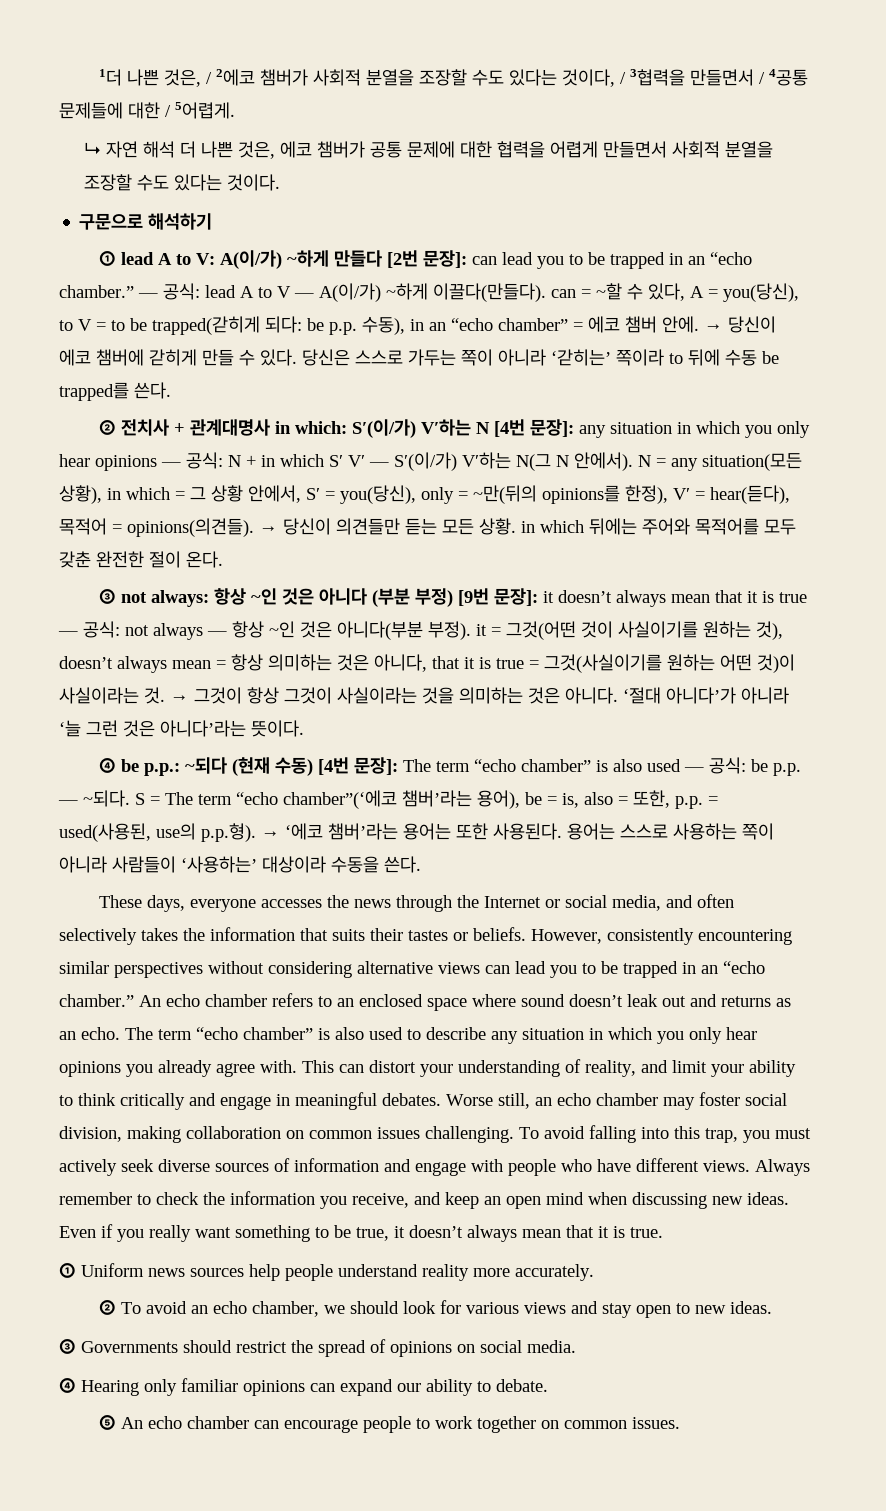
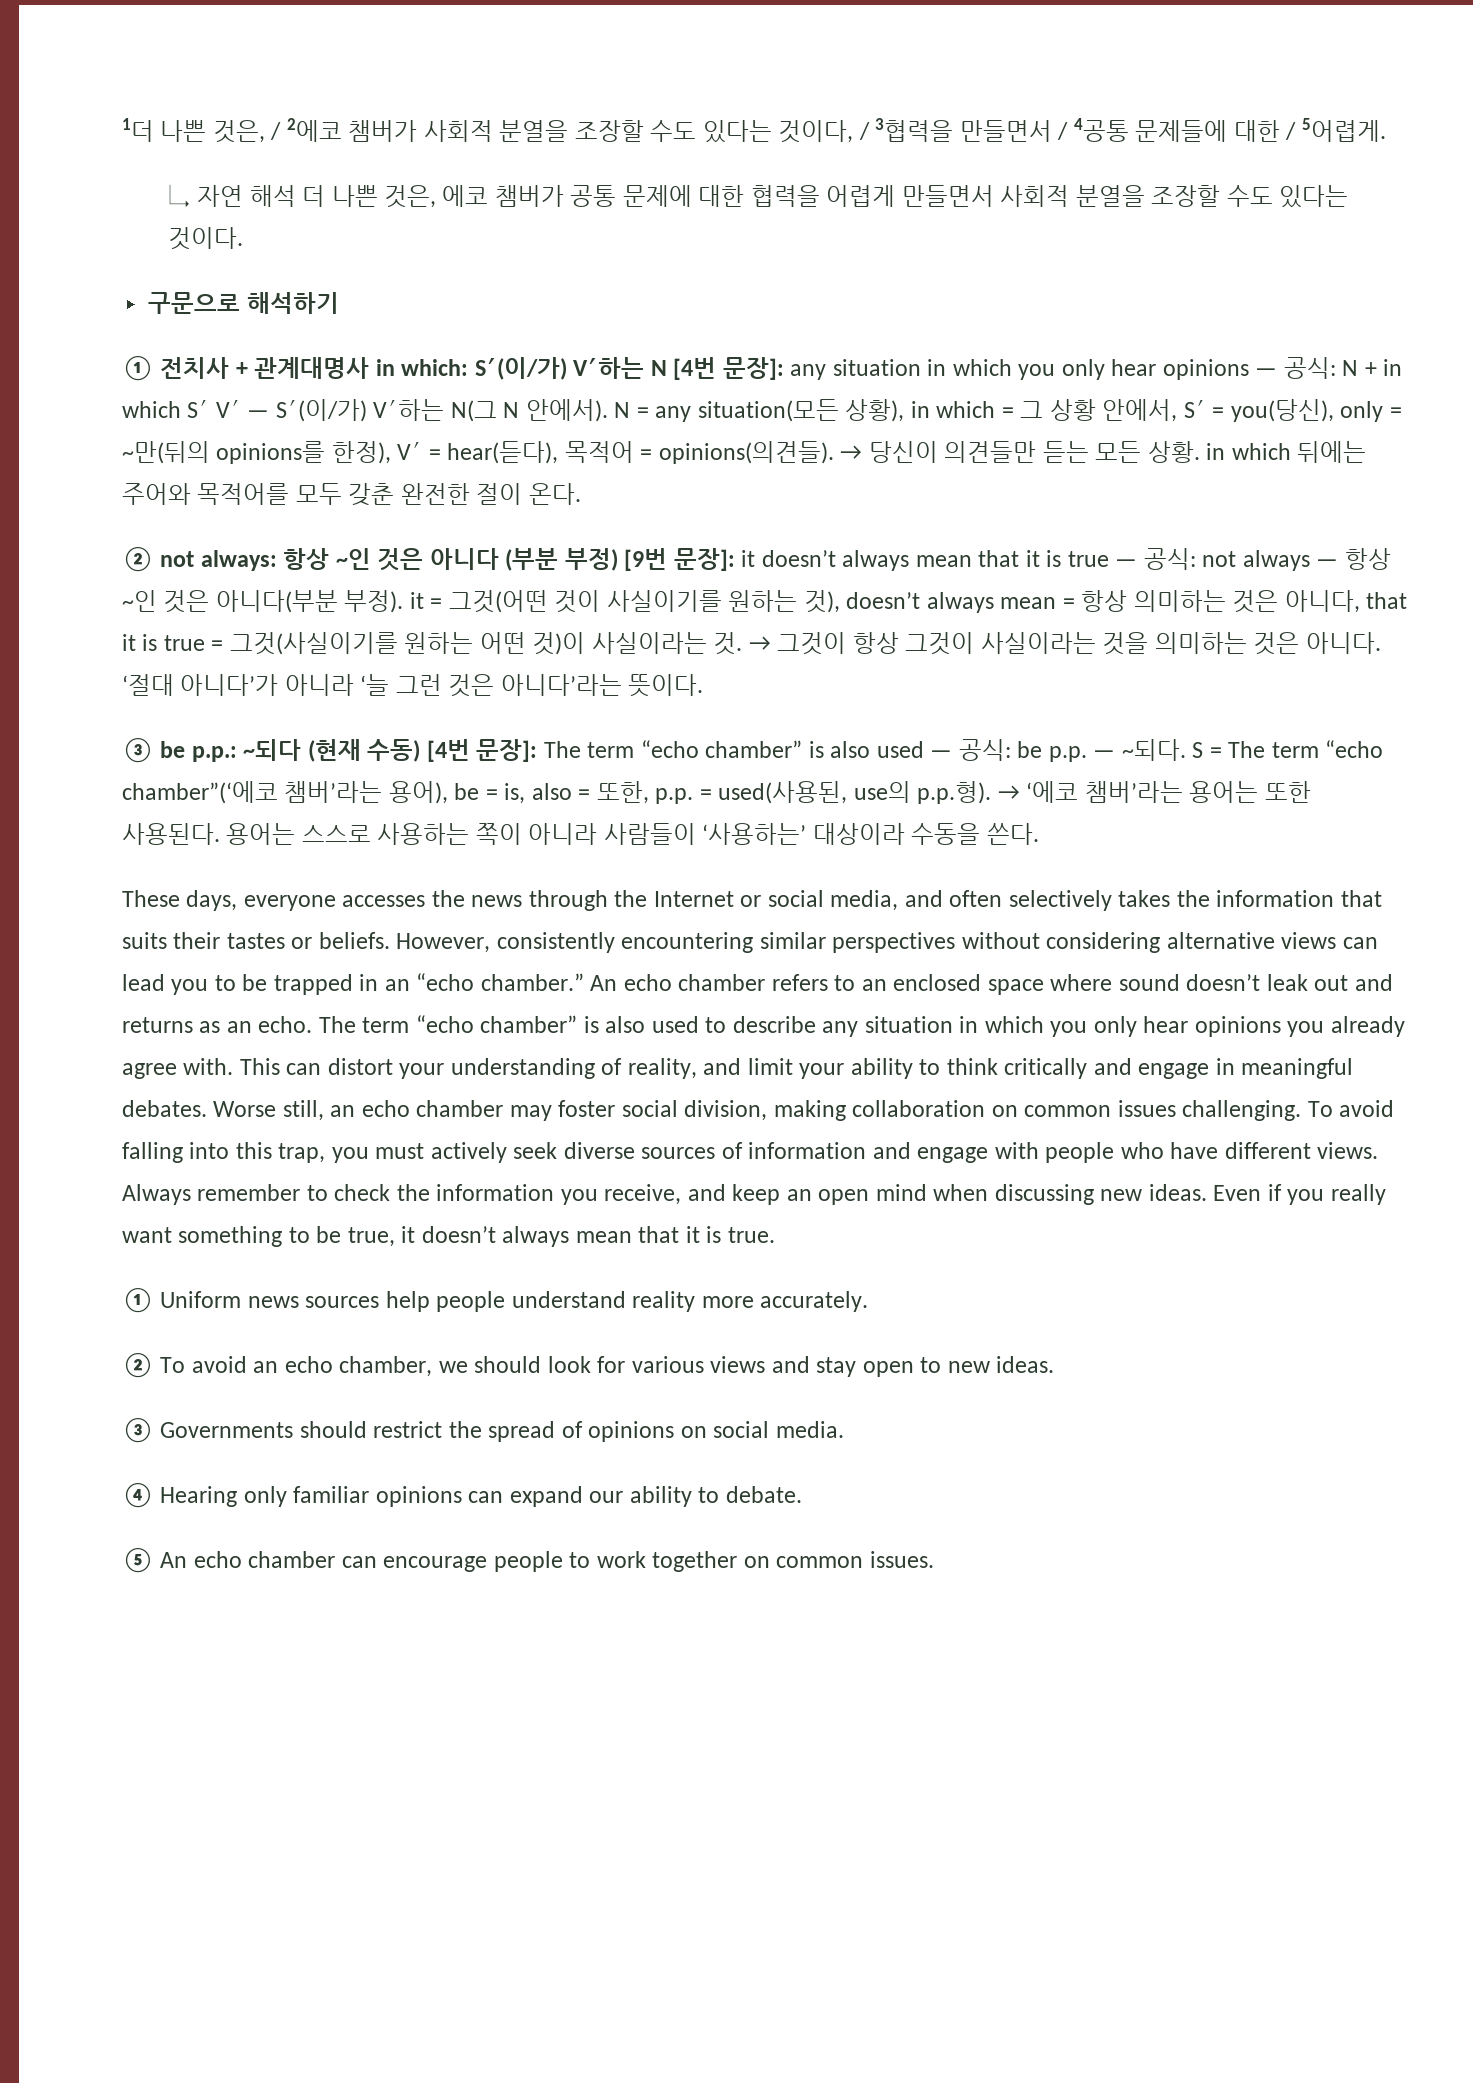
[120,250,752,269] [59,283,799,302] [59,316,776,335] [59,349,779,366] [59,382,171,401] [98,420,116,435] lead A to V: A(이/가) ~하게 만들다 [2번 문장]: can lead you to be trapped in an “echo chamber.” — 공식: lead A to V — A(이/가) ~하게 이끌다(만들다). can = ~할 수 있다, A = you(당신), to V = to be trapped(갇히게 되다: be p.p. 수동), in an “echo chamber” = 에코 챔버 안에. → 당신이 에코 챔버에 갇히게 만들 수 있다. 당신은 스스로 가두는 쪽이 아니라 ‘갇히는’ 쪽이라 to 뒤에 수동 be trapped를 쓴다. // ② -> (154, 368) none
[98,589,116,604] ③ -> [122,547,154,572] ②
[98,758,116,773] ④ -> [122,738,154,763] ③

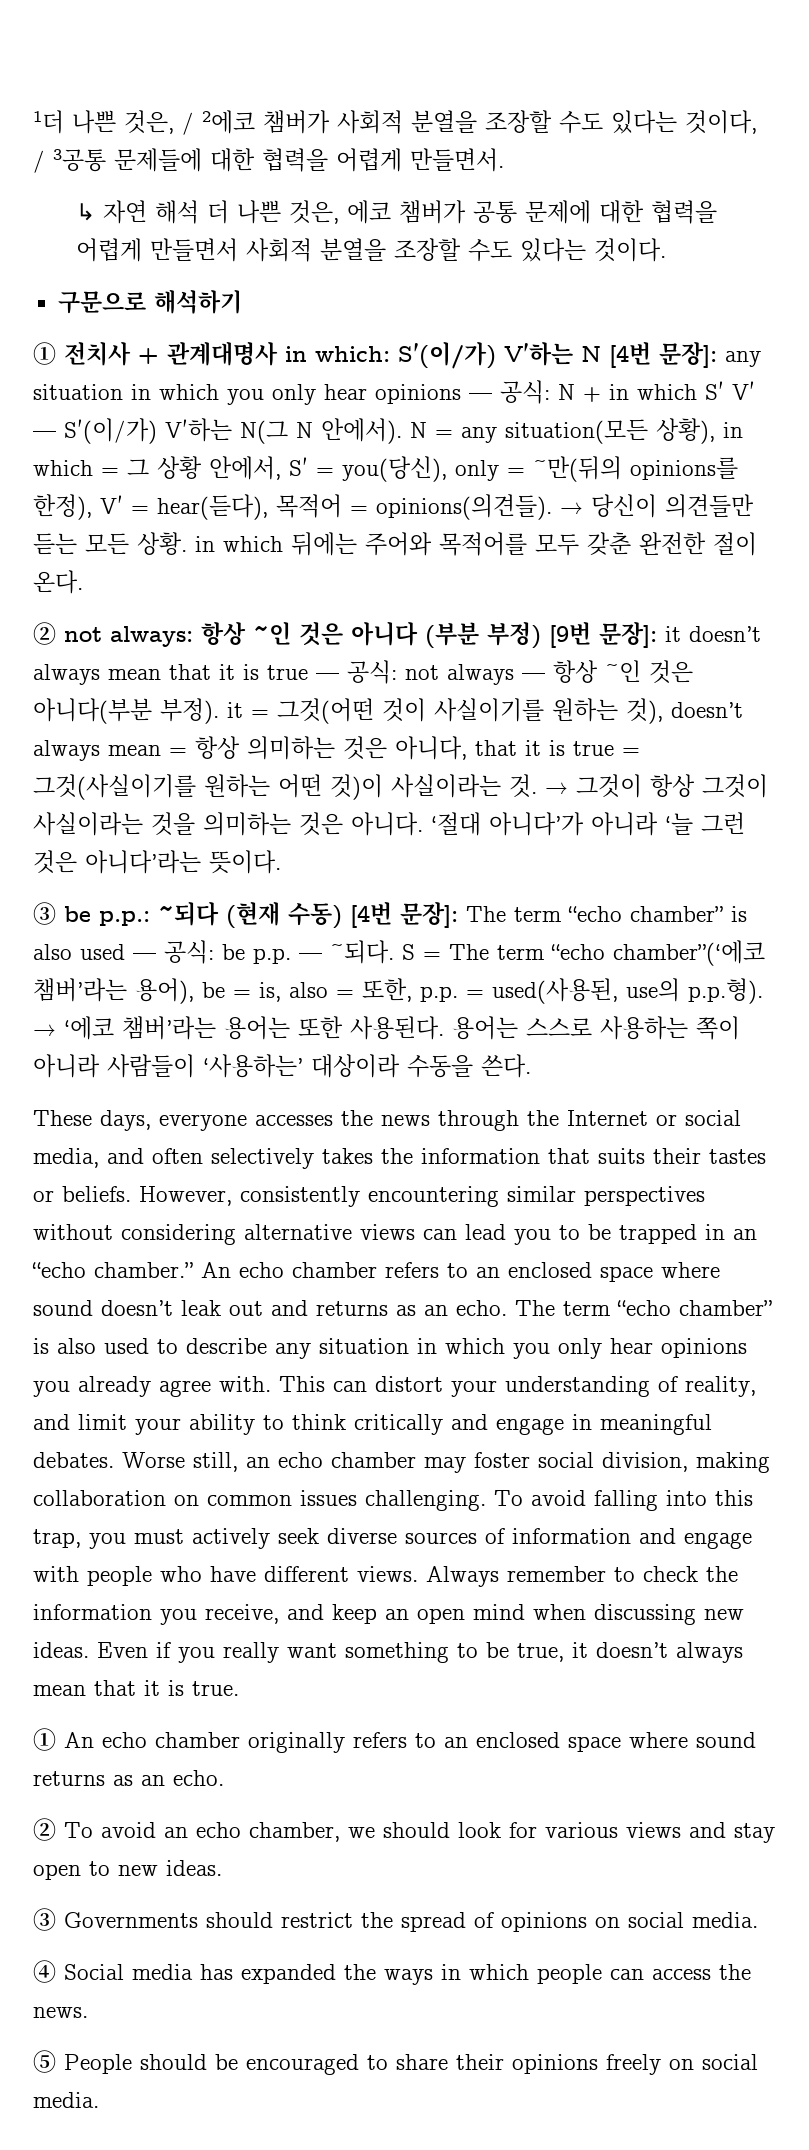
[875,118,1386,142] 3협력을 만들면서 / 4공통 문제들에 대한 / 5어렵게. -> [53,148,504,172] 3공통 문제들에 대한 협력을 어렵게 만들면서.
[160,1291,869,1312] Uniform news sources help people understand reality more accurately. -> [64,1732,756,1753] [33,1770,224,1786] An echo chamber originally refers to an enclosed space where sound returns as an echo.
[160,1486,802,1507] [122,1548,934,1573] Hearing only familiar opinions can expand our ability to debate. // ⑤ An echo chamber can encourage people to work together on common issues. -> [64,1964,751,1985] [33,2007,88,2018] [33,2050,758,2075] [33,2092,99,2108] Social media has expanded the ways in which people can access the news. // ⑤ People should be encouraged to share their opinions freely on social media.

